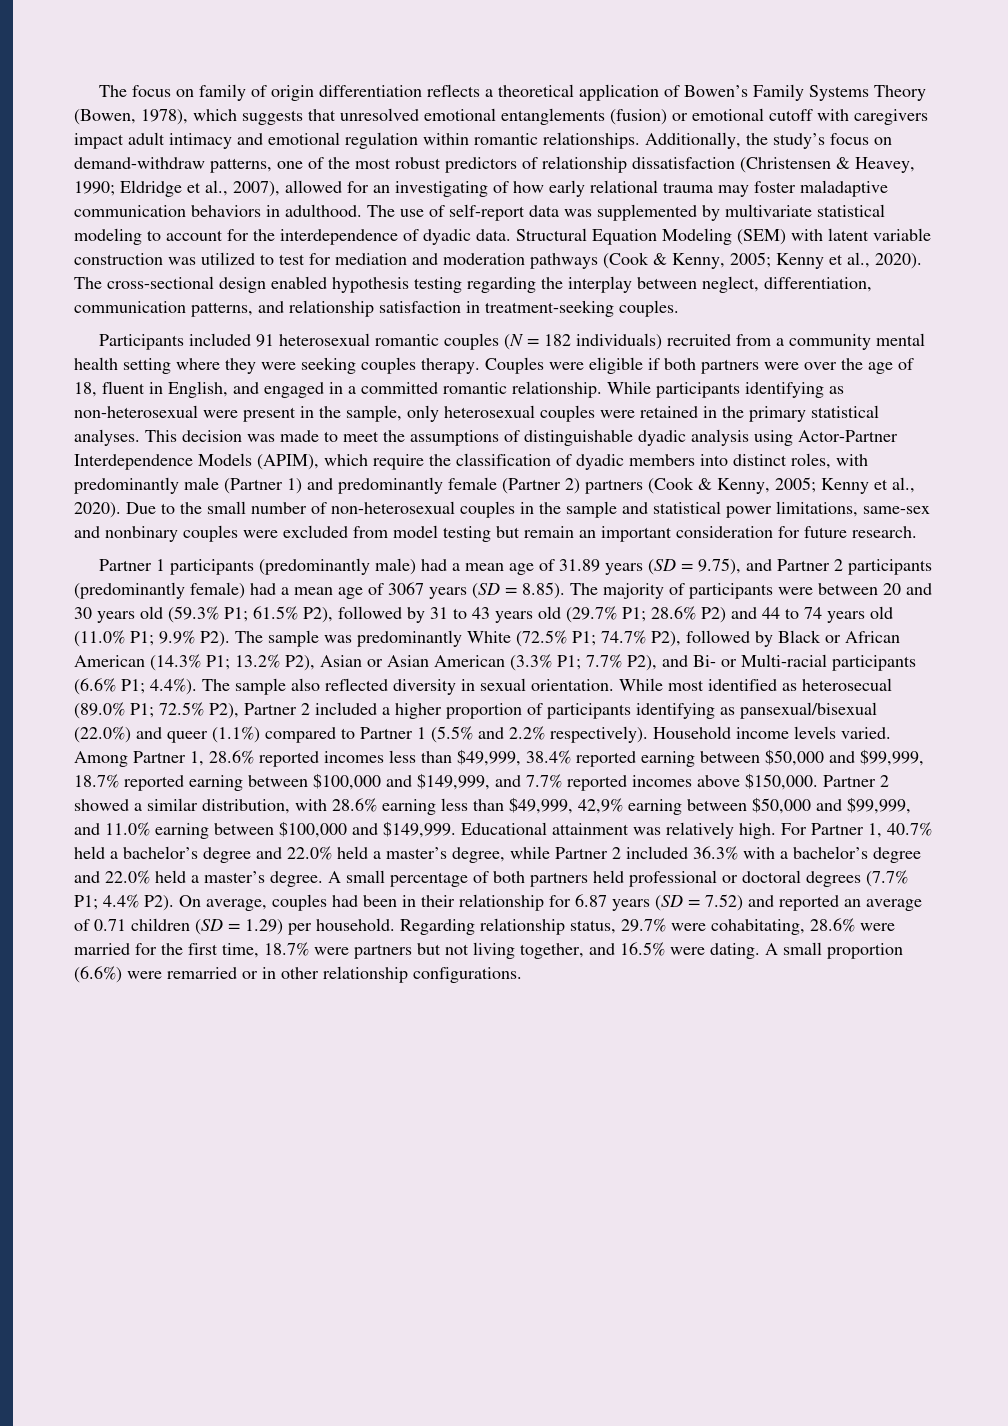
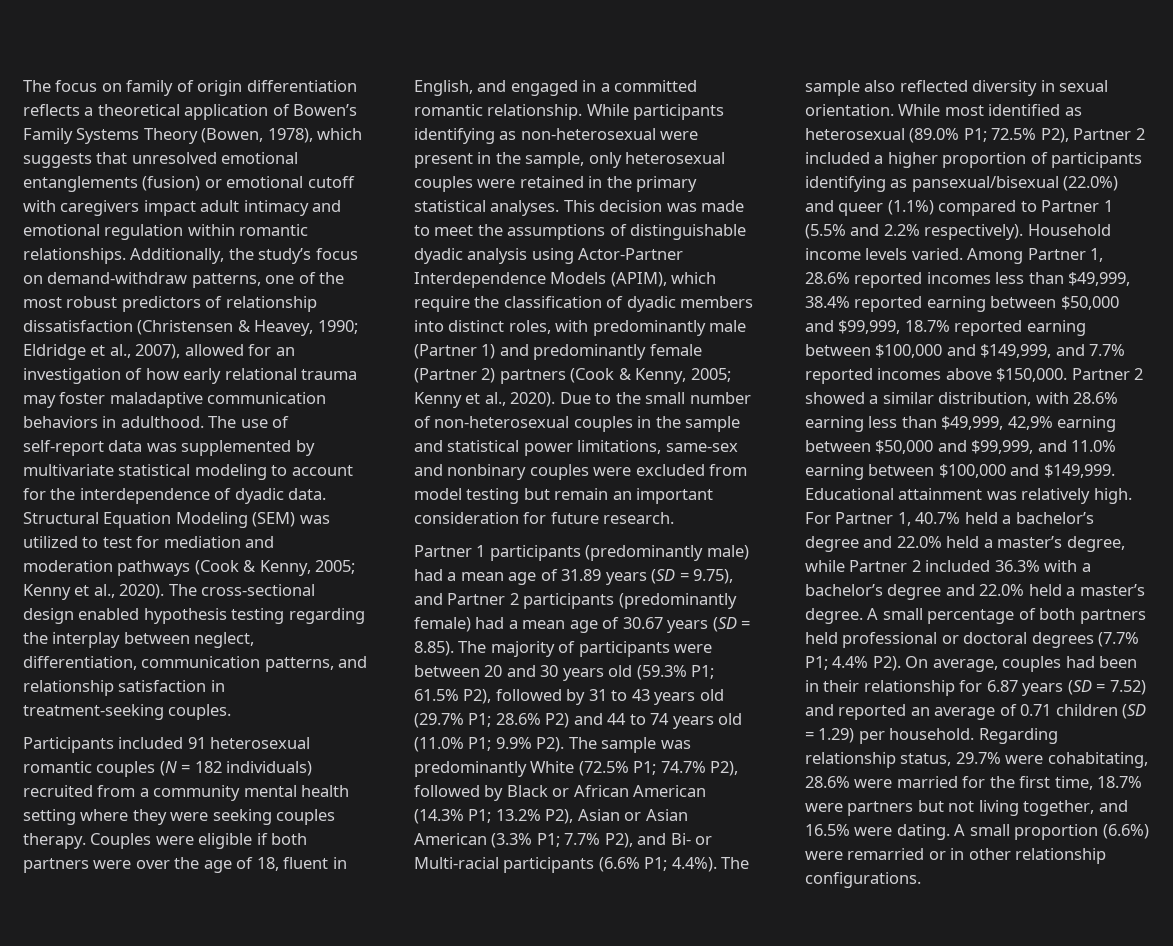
[395,181,488,197] investigating -> [23,368,121,384] investigation
[791,228,931,241] [74,253,163,265] with latent variable construction -> (296, 519) none
[388,582,424,595] 3067 -> [622,617,663,629] 30.67
[802,678,892,691] heterosecual -> [805,128,905,140] heterosexual

